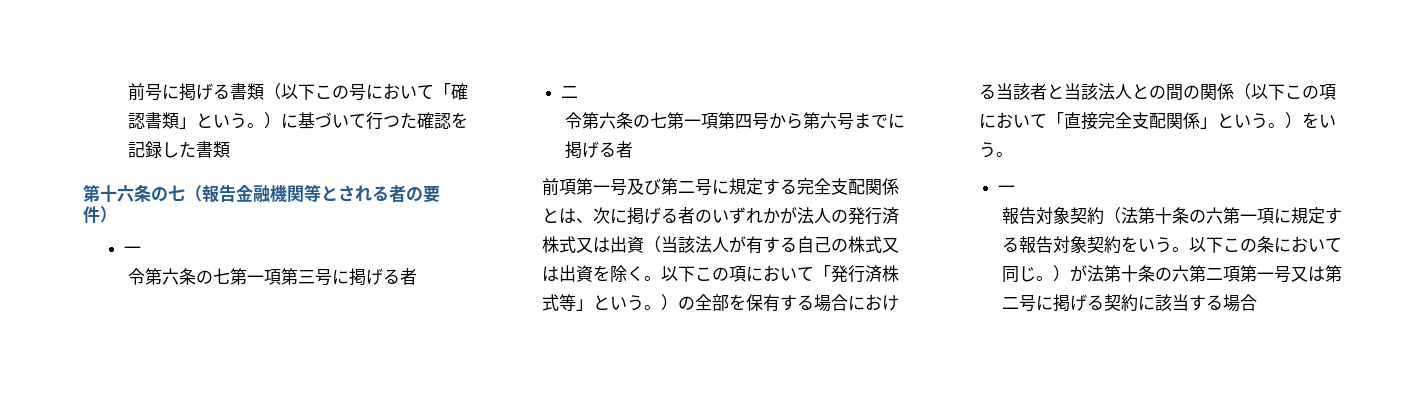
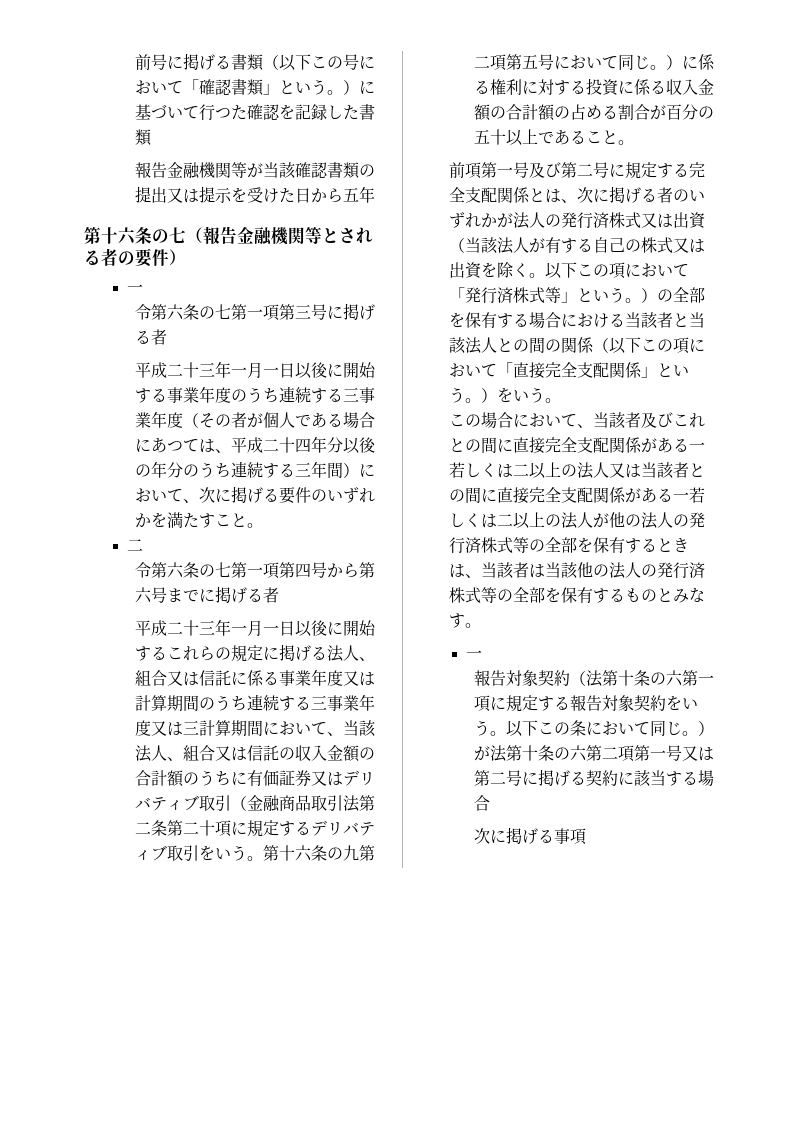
(230, 149) none -> [135,162,376,179] [135,186,376,203] // 報告金融機関等が当該確認書類の提出又は提示を受けた日から五年
(417, 276) none -> [135,361,377,379] [135,386,376,403] [135,411,376,428] [135,436,377,454] [135,461,376,478] [135,486,376,504] [135,512,264,528] // 平成二十三年一月一日以後に開始する事業年度のうち連続する三事業年度（その者が個人である場合にあつては、平成二十四年分以後の年分のうち連続する三年間）において、次に掲げる要件のいずれかを満たすこと。
(633, 149) none -> [135,619,377,637] [135,644,376,662] [135,669,376,686] [135,694,376,711] [135,720,377,737] [135,745,376,762] [135,770,376,787] [135,795,376,812] [135,820,376,837] [135,845,376,862] [474,54,716,71] [474,78,715,96] [474,104,715,121] [474,129,635,146] // 平成二十三年一月一日以後に開始するこれらの規定に掲げる法人、組合又は信託に係る事業年度又は計算期間のうち連続する三事業年度又は三計算期間において、当該法人、組合又は信託の収入金額の合計額のうちに有価証券又はデリバティブ取引（金融商品取引法第二条第二十項に規定するデリバティブ取引をいう。第十六条の九第二項第五号において同じ。）に係る権利に対する投資に係る収入金額の合計額の占める割合が百分の五十以上であること。
(1014, 154) none -> [448,412,705,429] [448,437,705,454] [448,462,705,479] [448,487,705,504] [448,512,705,529] [448,537,689,554] [448,562,705,579] [448,587,705,603] [448,613,481,628] // この場合において、当該者及びこれとの間に直接完全支配関係がある一若しくは二以上の法人又は当該者との間に直接完全支配関係がある一若しくは二以上の法人が他の法人の発行済株式等の全部を保有するときは、当該者は当該他の法人の発行済株式等の全部を保有するものとみなす。
(1257, 302) none -> [474,827,587,845] // 次に掲げる事項

